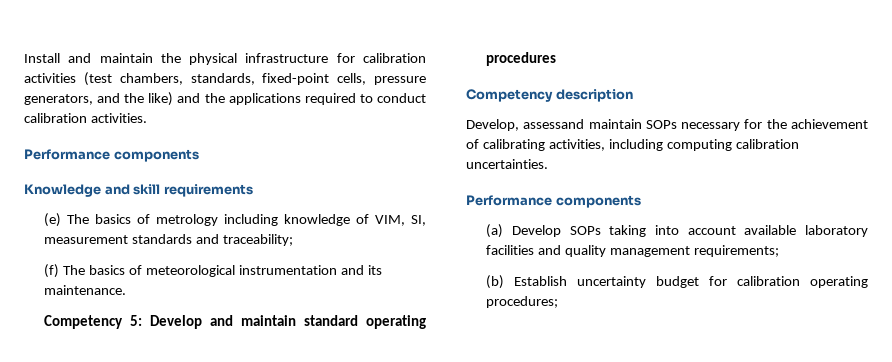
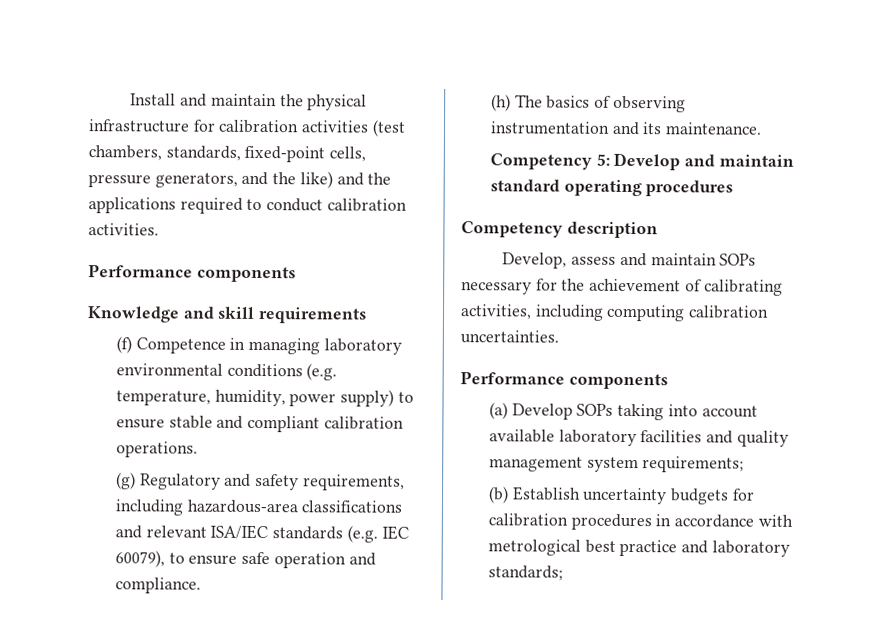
[44,213,426,227] [44,234,294,246] [44,264,236,278] (e) The basics of metrology including knowledge of VIM, SI, measurement standards and traceability; // (f) The basics of meteorological -> [116,336,402,355] [116,363,338,381] [116,389,414,407] [116,415,404,433] [116,441,199,458] [116,472,405,491] [115,499,403,516] [115,524,409,543] [115,550,376,569] [115,577,202,594] [491,94,686,113] (f) Competence in managing laboratory environmental conditions (e.g. temperature, humidity, power supply) to ensure stable and compliant calibration operations. // (g) Regulatory and safety requirements, including hazardous-area classifications and relevant ISA/IEC standards (e.g. IEC 60079), to ensure safe operation and compliance. // (h) The basics of observing
[523,119,585,129] assessand -> [571,252,647,267] assess and
(691, 251) none -> [586,456,639,473] system
[656,276,868,288] [486,296,559,308] budget for calibration operating procedures; -> [670,488,755,505] [488,513,793,531] [488,539,790,557] [488,565,564,581] budgets for calibration procedures in accordance with metrological best practice and laboratory standards;

